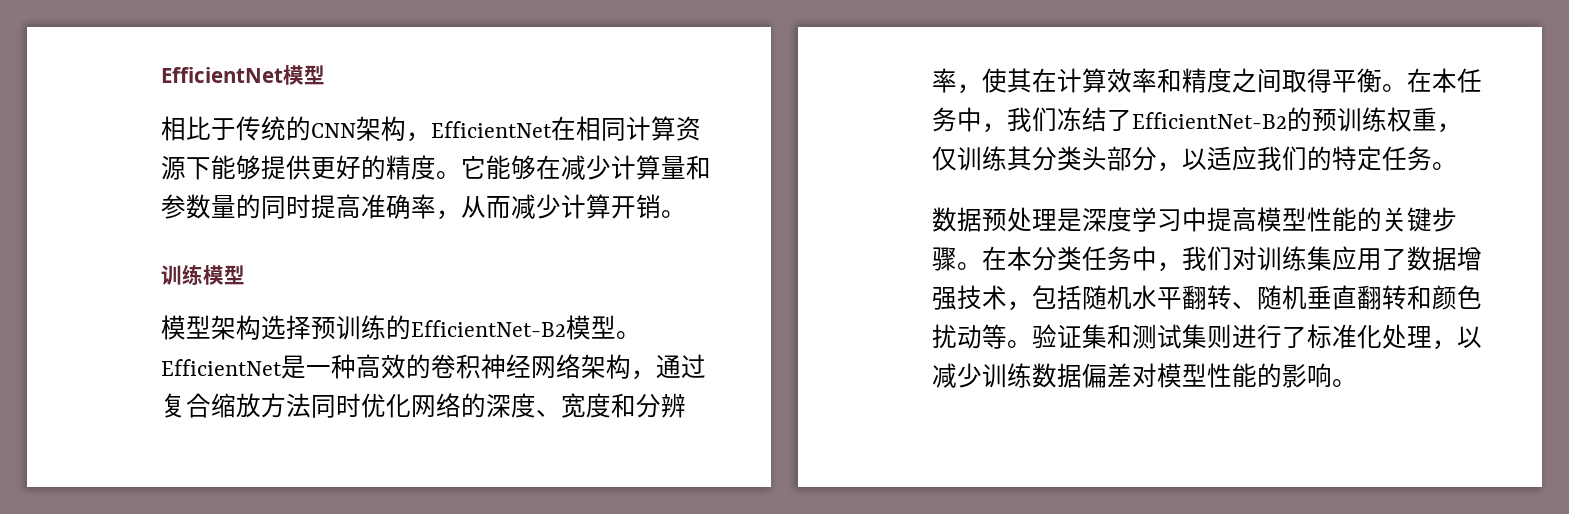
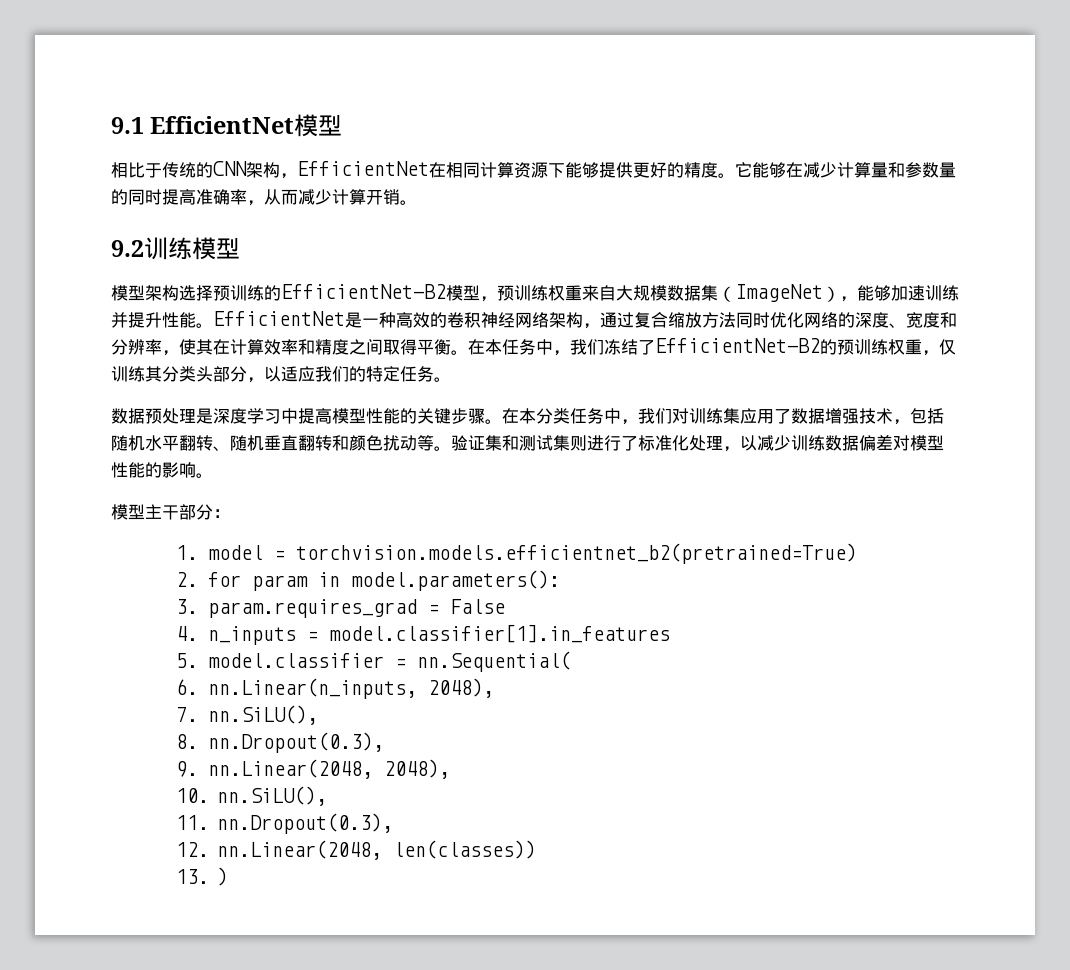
(161, 75) none -> [111,117,144,134] 9.1
(686, 214) none -> [111,240,144,257] 9.2
(616, 327) none -> [480,284,959,302] [111,312,196,328] ，预训练权重来自大规模数据集（ImageNet），能够加速训练并提升性能
(1357, 383) none -> [111,504,230,520] [175,543,857,564] [175,570,560,591] [175,599,505,618] [175,624,670,645] [175,651,571,672] [175,678,494,699] [175,705,318,725] [175,732,384,753] [175,759,450,779] [175,786,327,806] [175,813,393,834] [175,840,536,860] [175,867,228,886] // 模型主干部分： // 1. model = torchvision.models.efficientnet_b2(pretrained=True) // 2. for param in model.parameters(): // 3. param.requires_grad = False // 4. n_inputs = model.classifier[1].in_features // 5. model.classifier = nn.Sequential( // 6. nn.Linear(n_inputs, 2048), // 7. nn.SiLU(), // 8. nn.Dropout(0.3), // 9. nn.Linear(2048, 2048), // 10. nn.SiLU(), // 11. nn.Dropout(0.3), // 12. nn.Linear(2048, len(classes)) // 13. )

